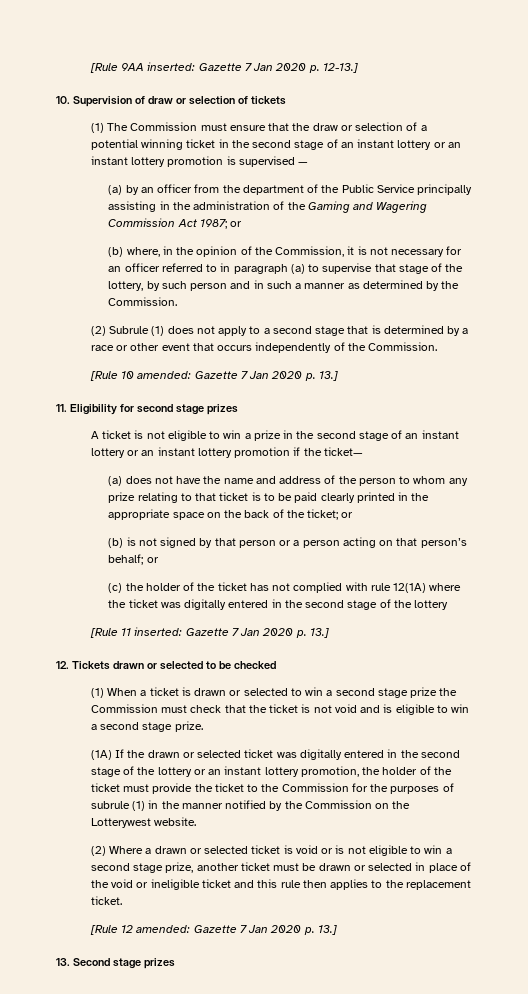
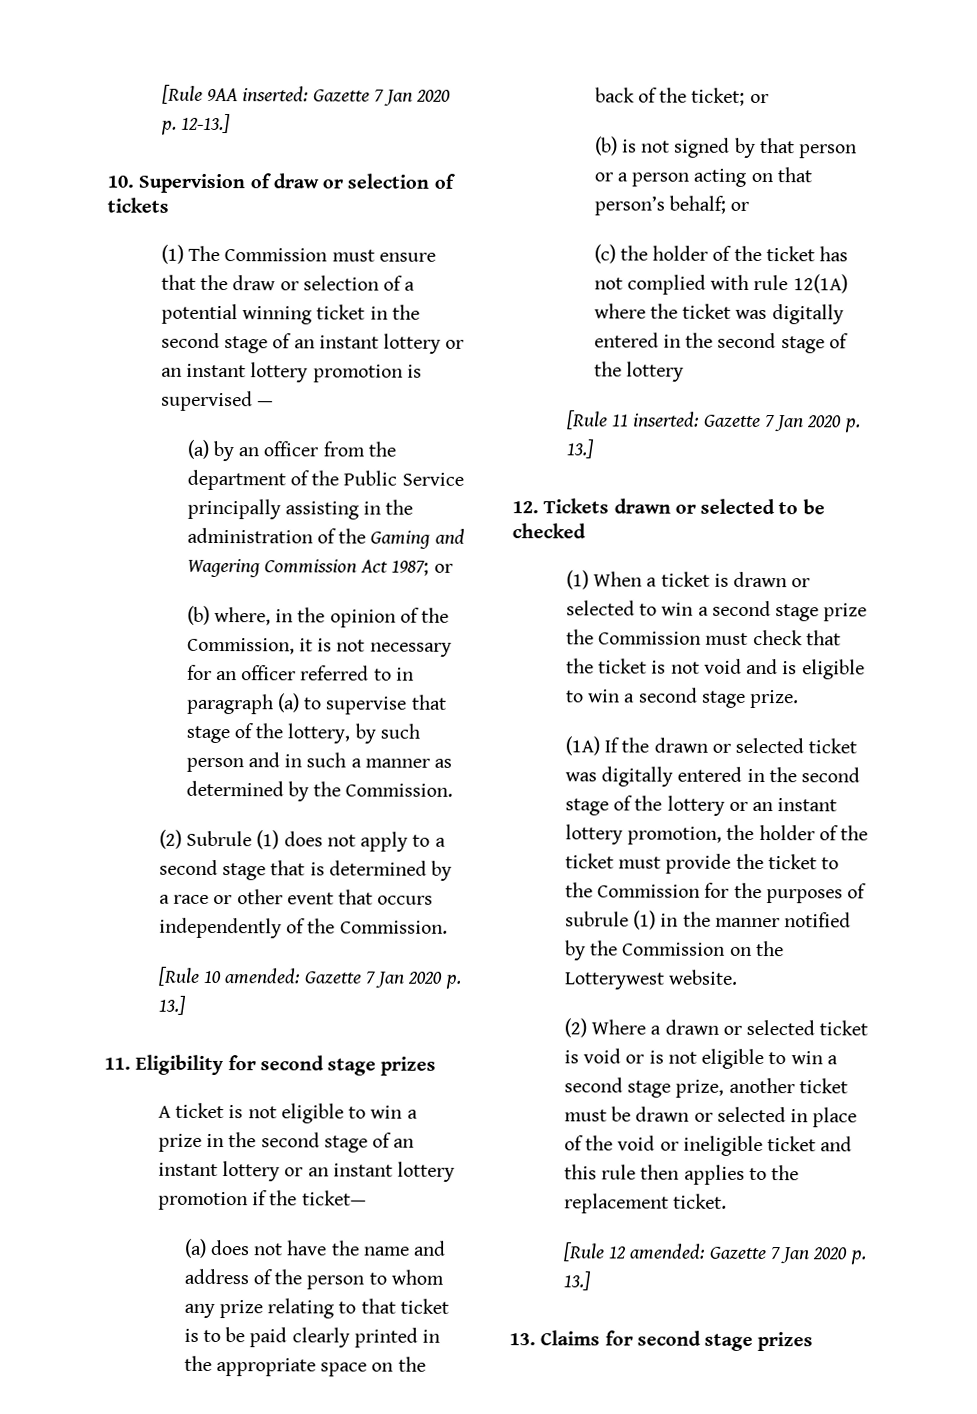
[72,958,110,966] Second -> [540,1330,701,1346] Claims for second

